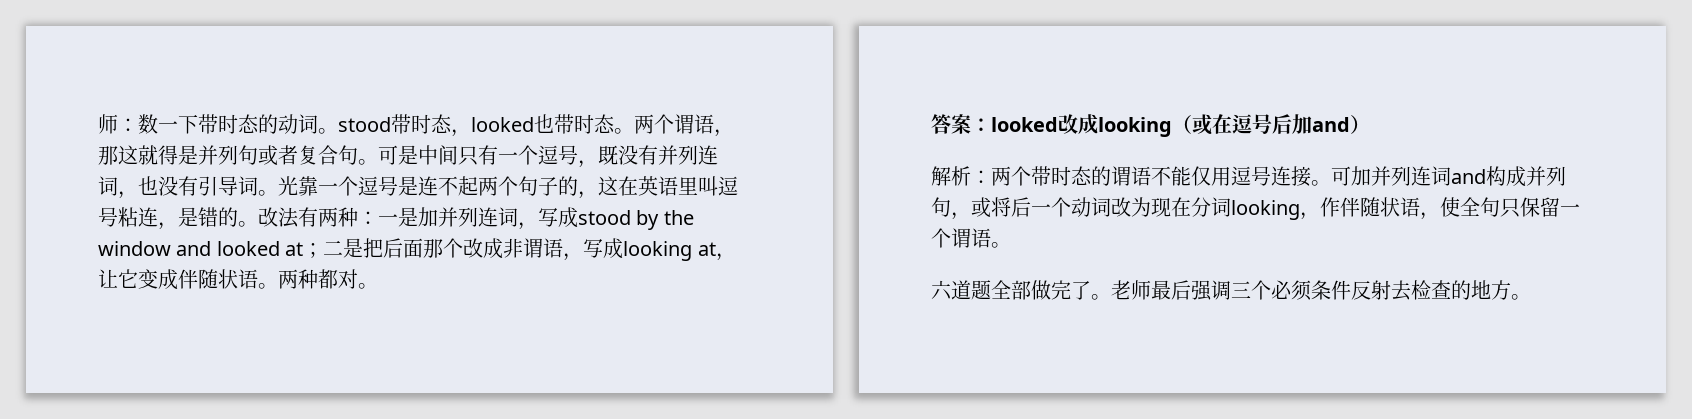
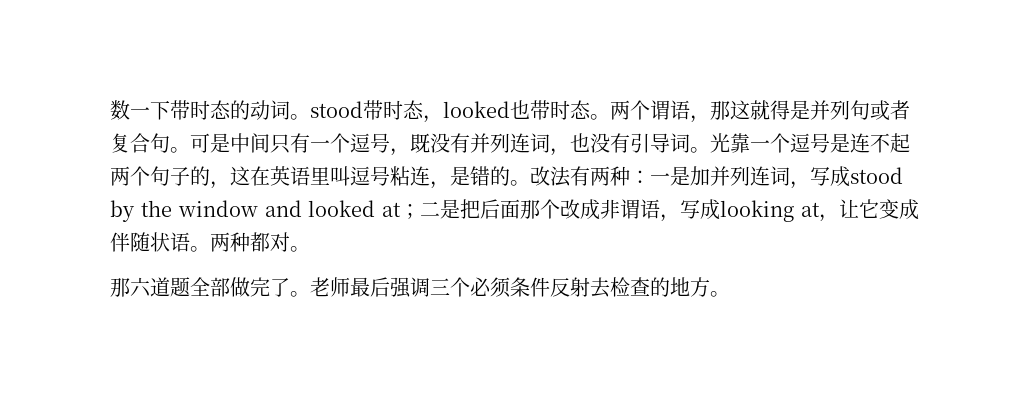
[98,114,138,134] 师： -> (110, 110) none
[931,114,1370,137] [931,166,1566,187] [931,197,1580,220] [931,228,1011,248] 答案：looked改成looking（或在逗号后加and） // 解析：两个带时态的谓语不能仅用逗号连接。可加并列连词and构成并列句，或将后一个动词改为现在分词looking，作伴随状语，使全句只保留一个谓语。 // -> [110,278,130,297] 那

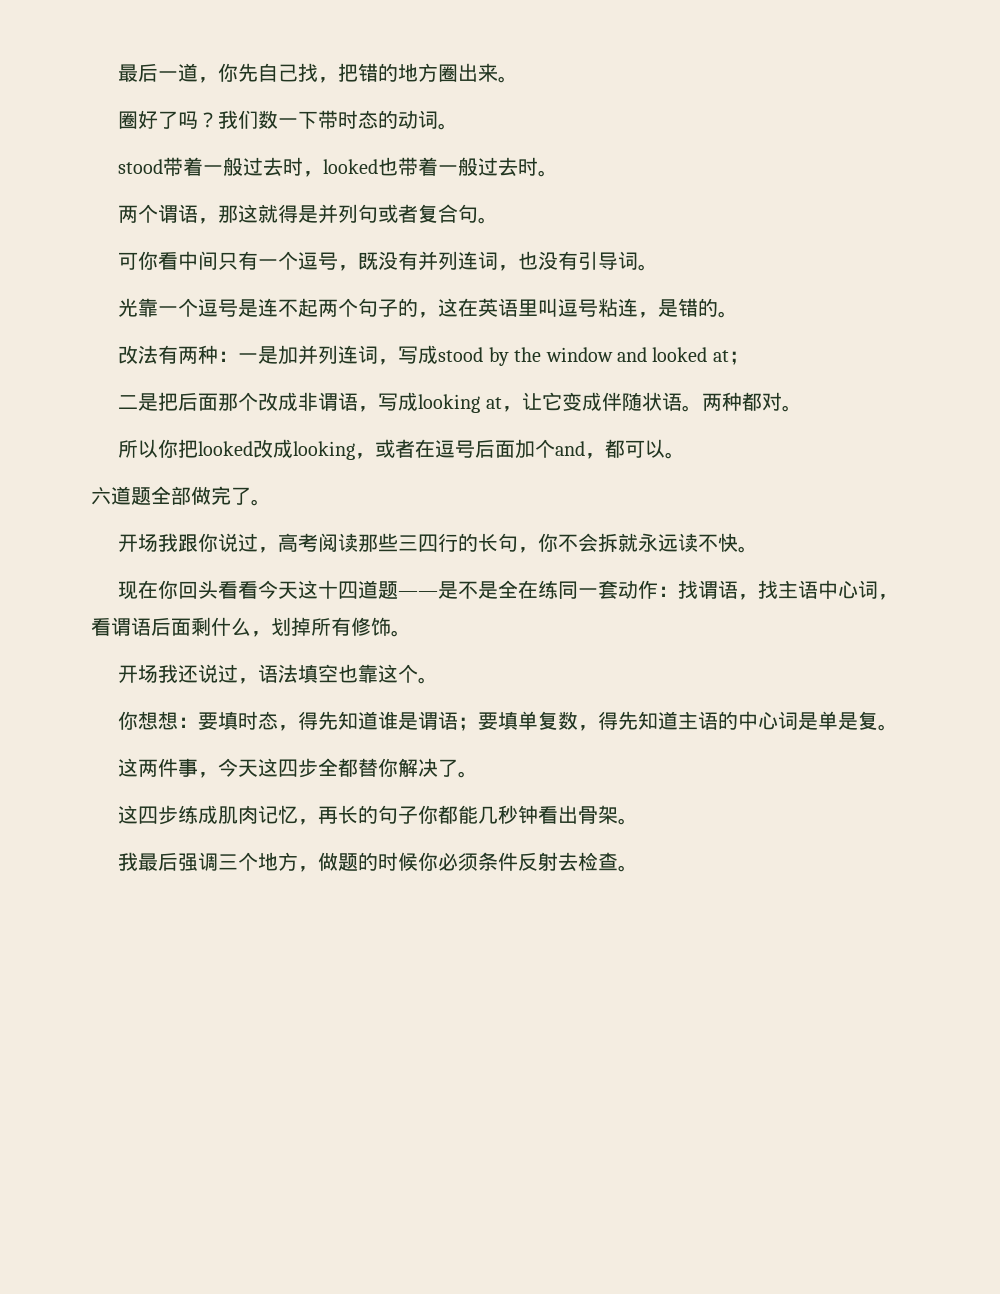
(110, 110) none -> [118,63,519,83] [118,110,259,129] 最后一道，你先自己找，把错的地方圈出来。 // 圈好了吗？我们
[310,100,610,123] stood带时态，looked也带时态。 -> [118,157,559,177] // stood带着一般过去时，looked也带着一般过去时。 //
[190,133,230,153] 可是 -> [118,251,179,270] // 可你看
(710, 150) none -> (659, 267) //
(530, 183) none -> (739, 314) //
(421, 211) none -> (749, 358) //
[110,278,130,297] 那 -> [118,439,686,460] 所以你把looked改成looking，或者在逗号后面加个and，都可以。 //
[310,277,470,298] 老师最后强调三个 -> [118,533,759,553] [118,580,899,600] [91,617,411,637] [118,664,439,684] [118,711,899,731] [118,758,479,778] [118,805,639,825] [118,852,439,872] // 开场我跟你说过，高考阅读那些三四行的长句，你不会拆就永远读不快。 // 现在你回头看看今天这十四道题——是不是全在练同一套动作：找谓语，找主语中心词，看谓语后面剩什么，划掉所有修饰。 // 开场我还说过，语法填空也靠这个。 // 你想想：要填时态，得先知道谁是谓语；要填单复数，得先知道主语的中心词是单是复。 // 这两件事，今天这四步全都替你解决了。 // 这四步练成肌肉记忆，再长的句子你都能几秒钟看出骨架。 // 我最后强调三个地方，做题的时候你
[650,277,710,297] 的地方 -> (619, 861) none

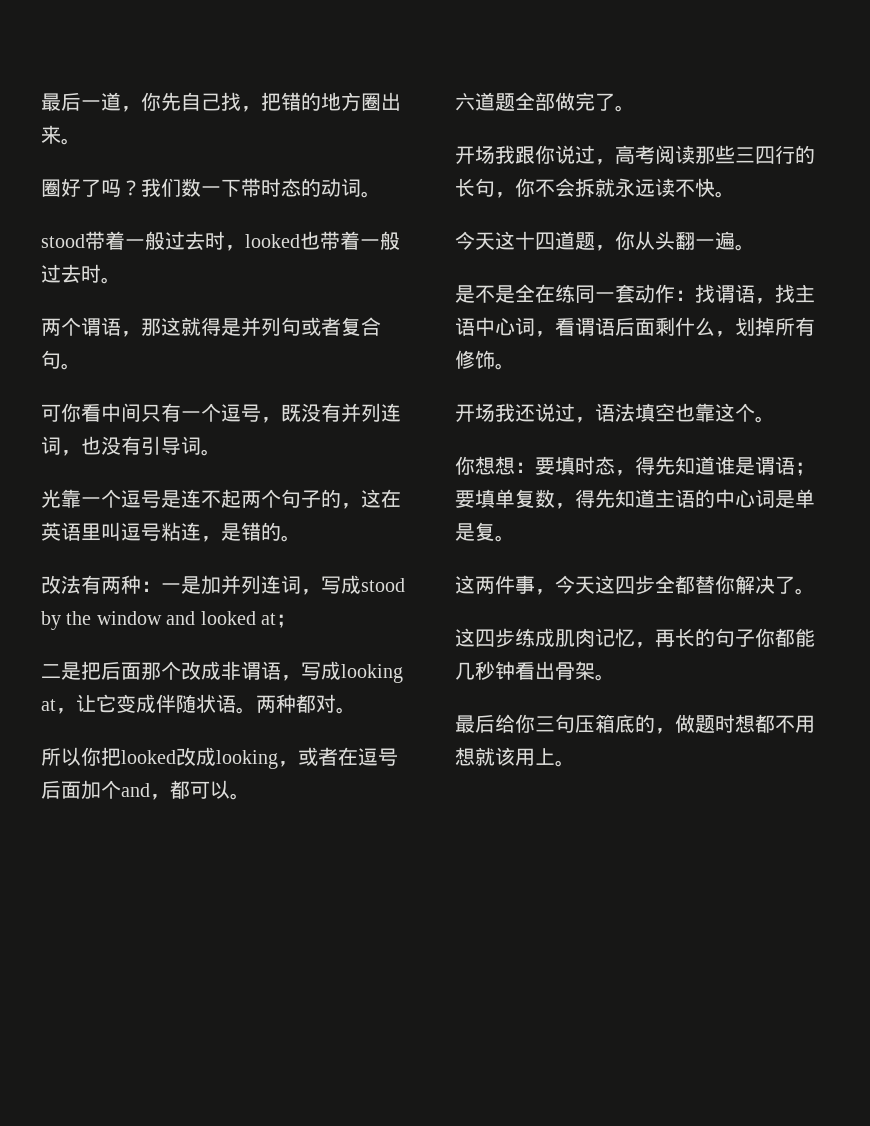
[118,580,439,600] 现在你回头看看今天这十四道题—— -> [455,231,755,251] 今天这十四道题，你从头翻一遍。 //
[118,852,619,872] 我最后强调三个地方，做题的时候你必须条件反射去检查 -> [455,714,815,734] [455,747,555,766] 最后给你三句压箱底的，做题时想都不用想就该用上

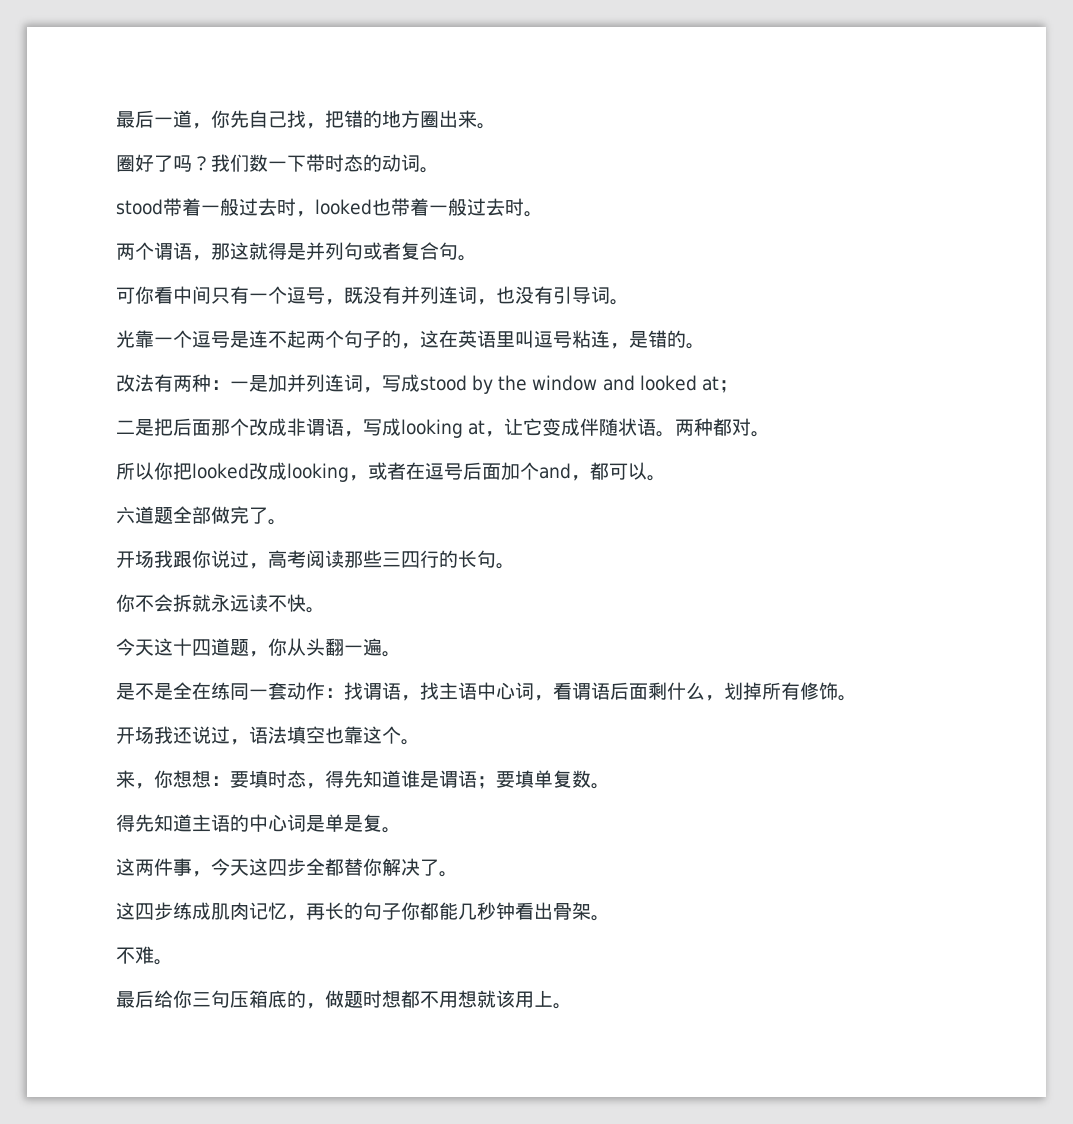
[495,192,515,198] ， -> [496,563,515,569] 。 //
(775, 419) none -> [116,770,154,789] 来，
[555,503,575,509] ， -> [591,783,610,789] 。 //
(615, 677) none -> [116,946,173,965] // 不难。

